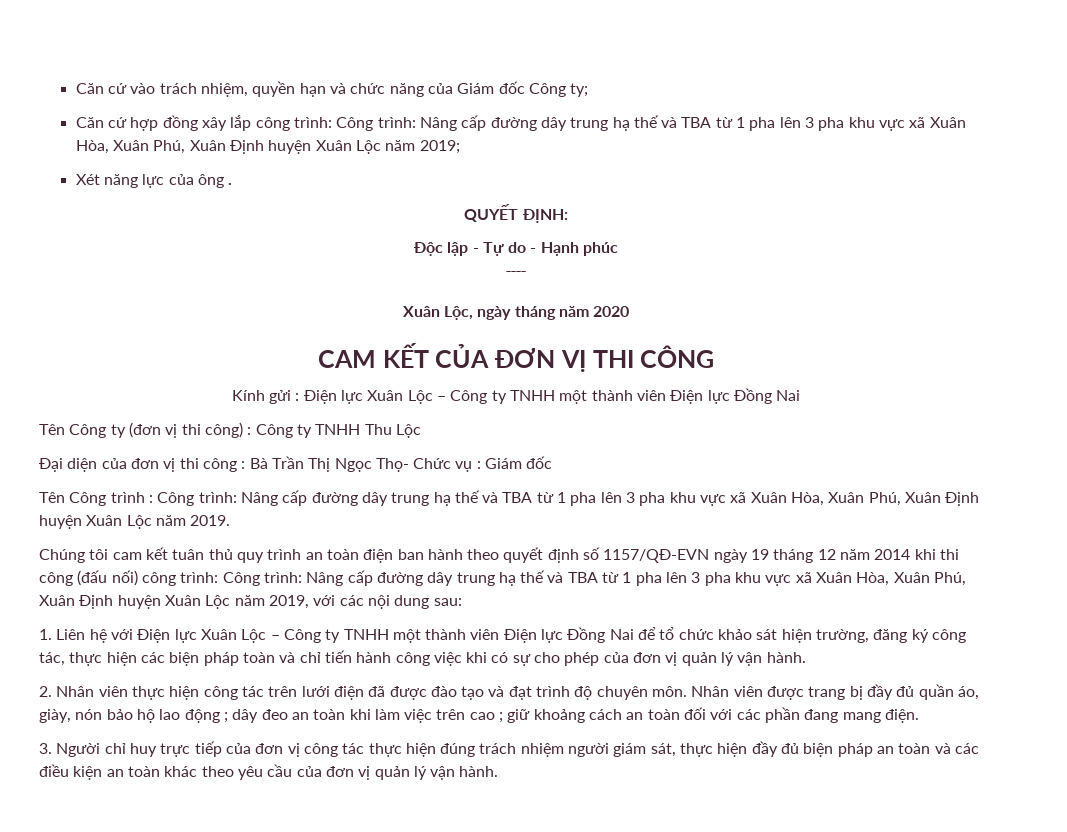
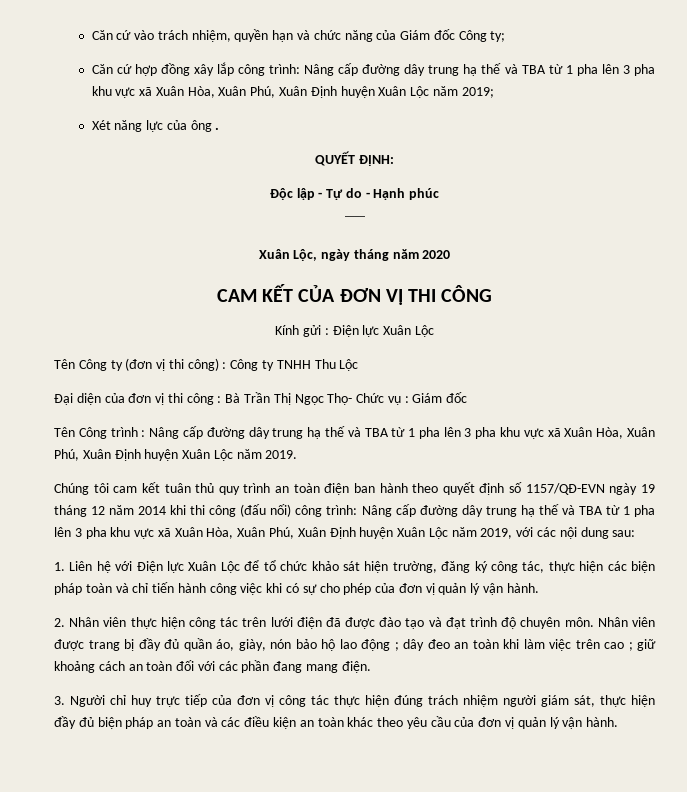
[336,117,416,131] Công trình: -> (301, 69) none
[437,388,801,404] – Công ty TNHH một thành viên Điện lực Đồng Nai -> (434, 331) none
[157,492,237,506] Công trình: -> (146, 433) none
[222,572,302,586] Công trình: -> (358, 510) none
[270,627,634,643] – Công ty TNHH một thành viên Điện lực Đồng Nai -> (240, 567) none

